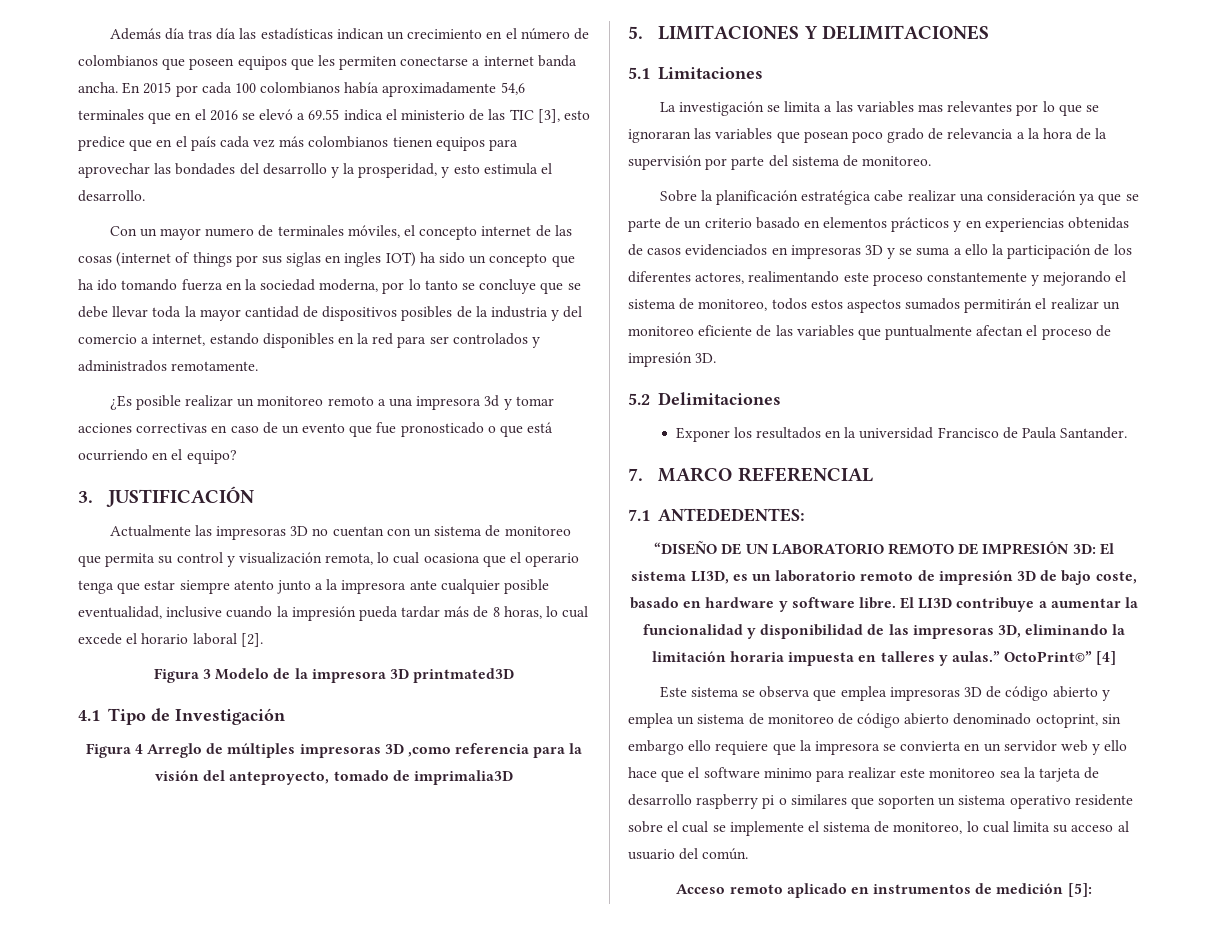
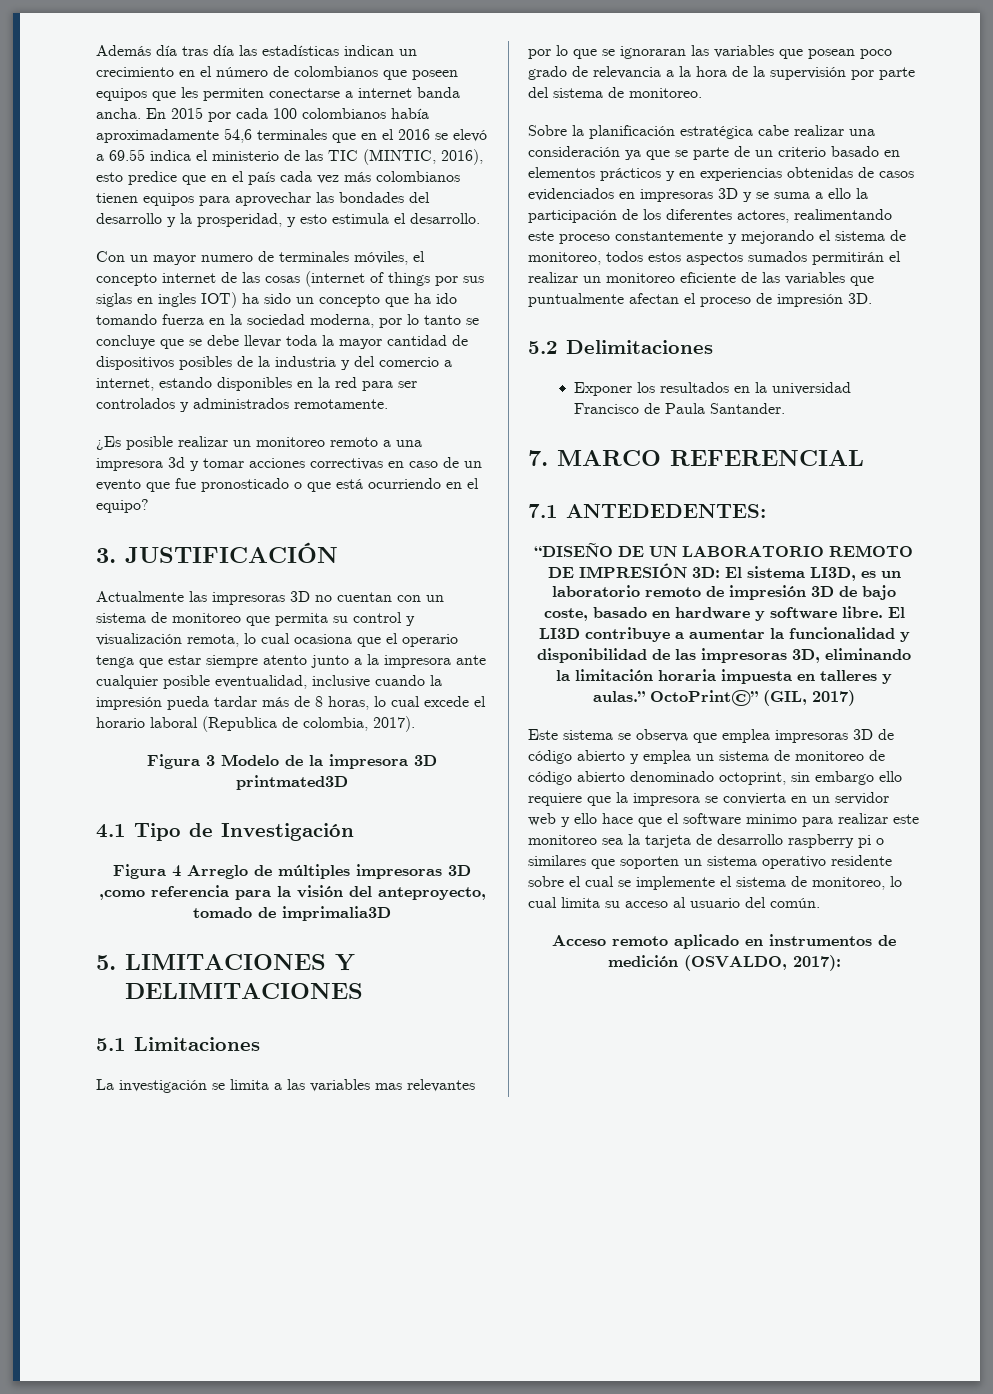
[537,109,560,123] [3], -> [363,149,483,165] (MINTIC, 2016),
[240,633,263,647] [2]. -> [202,716,415,732] (Republica de colombia, 2017).
[1096,651,1117,665] [4] -> [763,690,855,706] (GIL, 2017)
[1067,883,1092,897] [5]: -> [683,955,841,971] (OSVALDO, 2017):

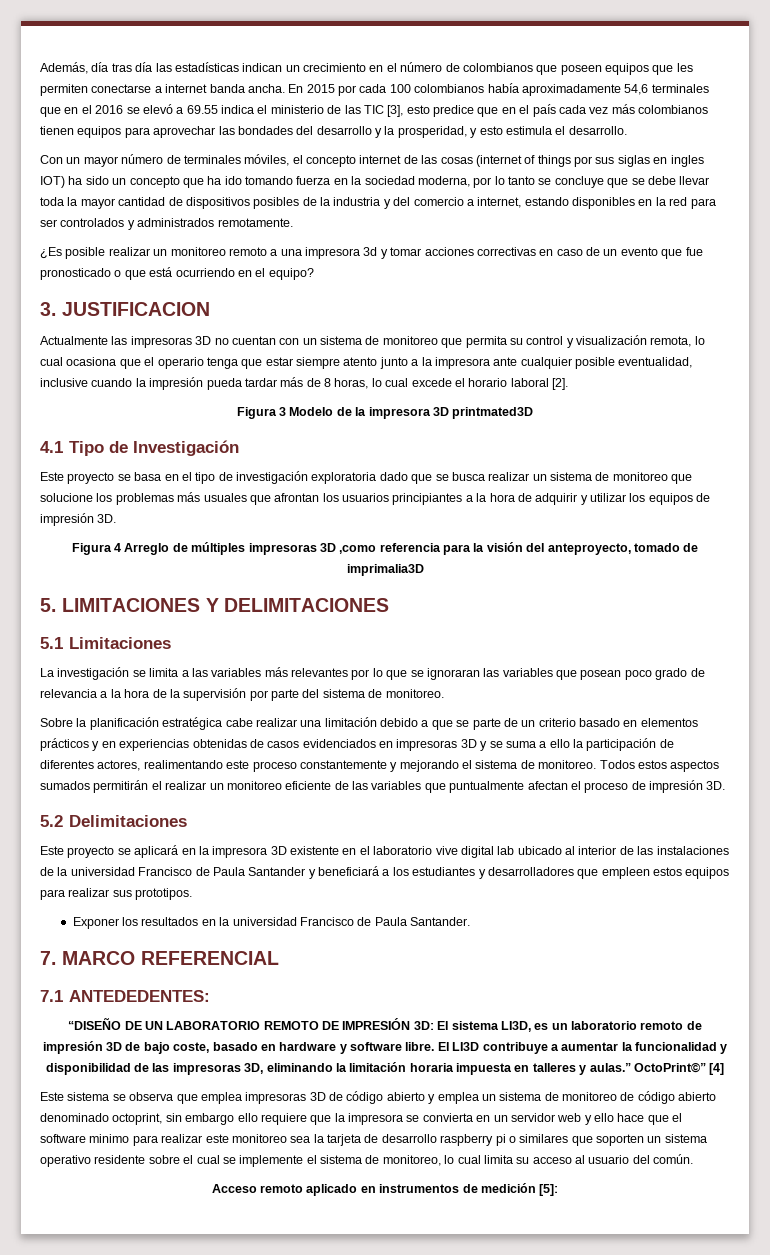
[96,45,151,56] Además -> [40,62,88,74] Además,
[363,149,483,165] (MINTIC, 2016), -> [387,105,404,117] [3],
[201,255,253,262] numero -> [121,154,164,164] número
[124,542,338,563] JUSTIFICACIÓN -> [62,302,211,316] JUSTIFICACION
[202,716,415,732] (Republica de colombia, 2017). -> [552,378,568,390] [2].
(354, 832) none -> [40,471,693,484] [40,492,711,505] [40,513,117,526] // Este proyecto se basa en el tipo de investigación exploratoria dado que se busca realizar un sistema de monitoreo que solucione los problemas más usuales que afrontan los usuarios principiantes a la hora de adquirir y utilizar los equipos de impresión 3D.
[375,1083,402,1090] mas -> [264,667,288,677] más
[528,146,641,160] consideración ya -> [324,717,429,727] limitación debido a
[643,209,661,220] los -> (674, 743) none
[528,251,643,265] monitoreo, todos -> [538,760,635,769] monitoreo. Todos
(713, 347) none -> [40,845,729,858] [40,866,730,879] [40,888,193,900] // Este proyecto se aplicará en la impresora 3D existente en el laboratorio vive digital lab ubicado al interior de las instalaciones de la universidad Francisco de Paula Santander y beneficiará a los estudiantes y desarrolladores que empleen estos equipos para realizar sus prototipos.
[763,690,855,706] (GIL, 2017) -> [709,1063,725,1075] [4]
[683,955,841,971] (OSVALDO, 2017): -> [539,1184,559,1196] [5]:

